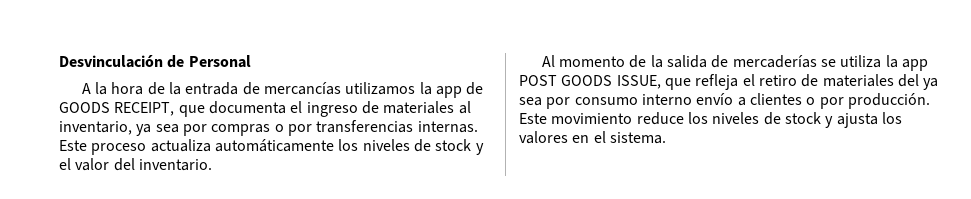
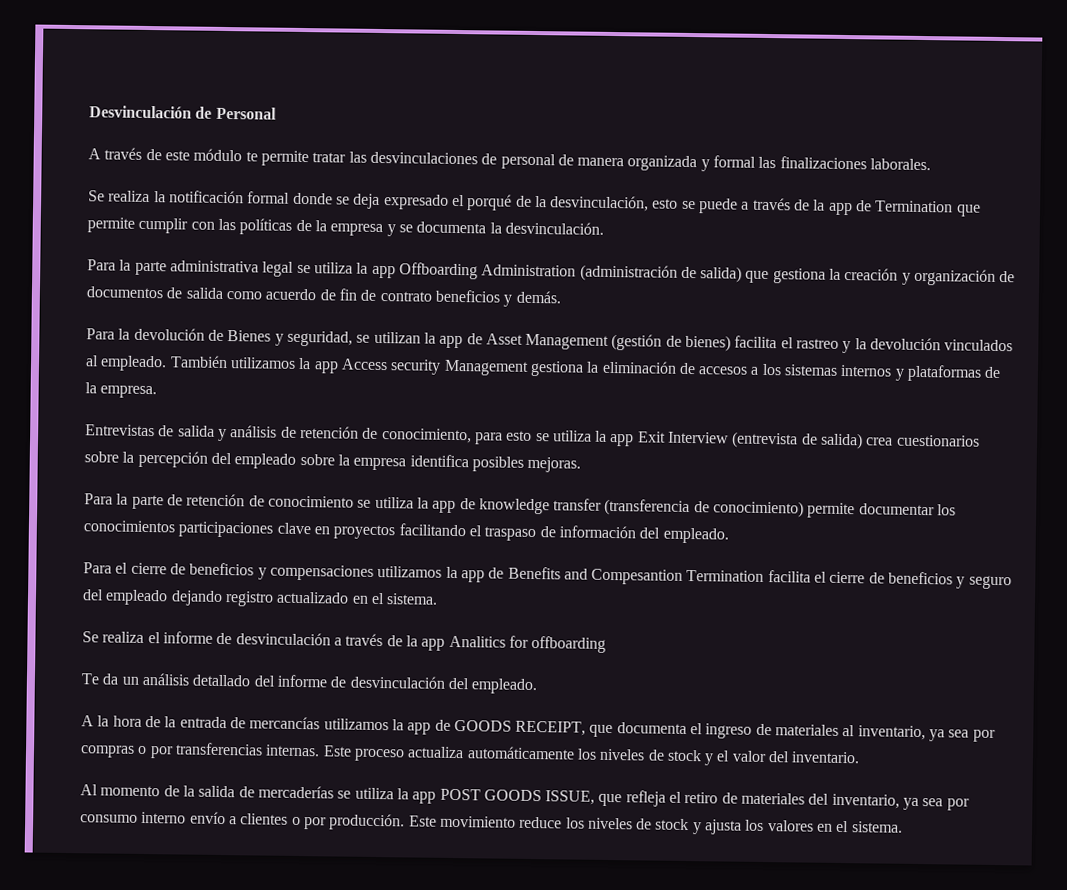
(251, 61) none -> [88,147,932,172] [88,190,981,217] [87,217,604,237] [87,259,1016,286] [86,286,561,307] [86,327,1014,354] [85,355,1002,382] [85,382,158,399] [85,424,980,450] [84,450,582,473] [84,493,957,519] [83,520,729,544] [83,562,1012,590] [82,589,439,607] [82,631,607,653] [81,672,538,695] // A través de este módulo te permite tratar las desvinculaciones de personal de manera organizada y formal las finalizaciones laborales. // Se realiza la notificación formal donde se deja expresado el porqué de la desvinculación, esto se puede a través de la app de Termination que permite cumplir con las políticas de la empresa y se documenta la desvinculación. // Para la parte administrativa legal se utiliza la app Offboarding Administration (administración de salida) que gestiona la creación y organización de documentos de salida como acuerdo de fin de contrato beneficios y demás. // Para la devolución de Bienes y seguridad, se utilizan la app de Asset Management (gestión de bienes) facilita el rastreo y la devolución vinculados al empleado. También utilizamos la app Access security Management gestiona la eliminación de accesos a los sistemas internos y plataformas de la empresa. // Entrevistas de salida y análisis de retención de conocimiento, para esto se utiliza la app Exit Interview (entrevista de salida) crea cuestionarios sobre la percepción del empleado sobre la empresa identifica posibles mejoras. // Para la parte de retención de conocimiento se utiliza la app de knowledge transfer (transferencia de conocimiento) permite documentar los conocimientos participaciones clave en proyectos facilitando el traspaso de información del empleado. // Para el cierre de beneficios y compensaciones utilizamos la app de Benefits and Compesantion Termination facilita el cierre de beneficios y seguro del empleado dejando registro actualizado en el sistema. // Se realiza el informe de desvinculación a través de la app Analitics for offboarding // Te da un análisis detallado del informe de desvinculación del empleado.
(919, 80) none -> [831,793,900,809] inventario,

